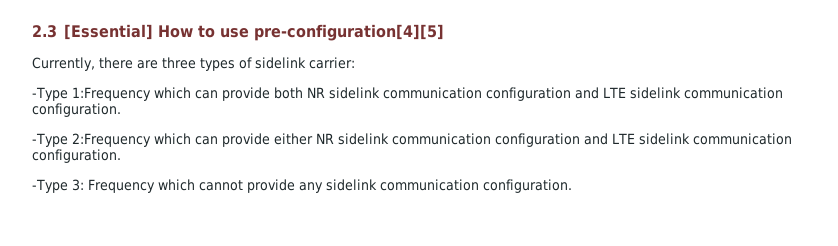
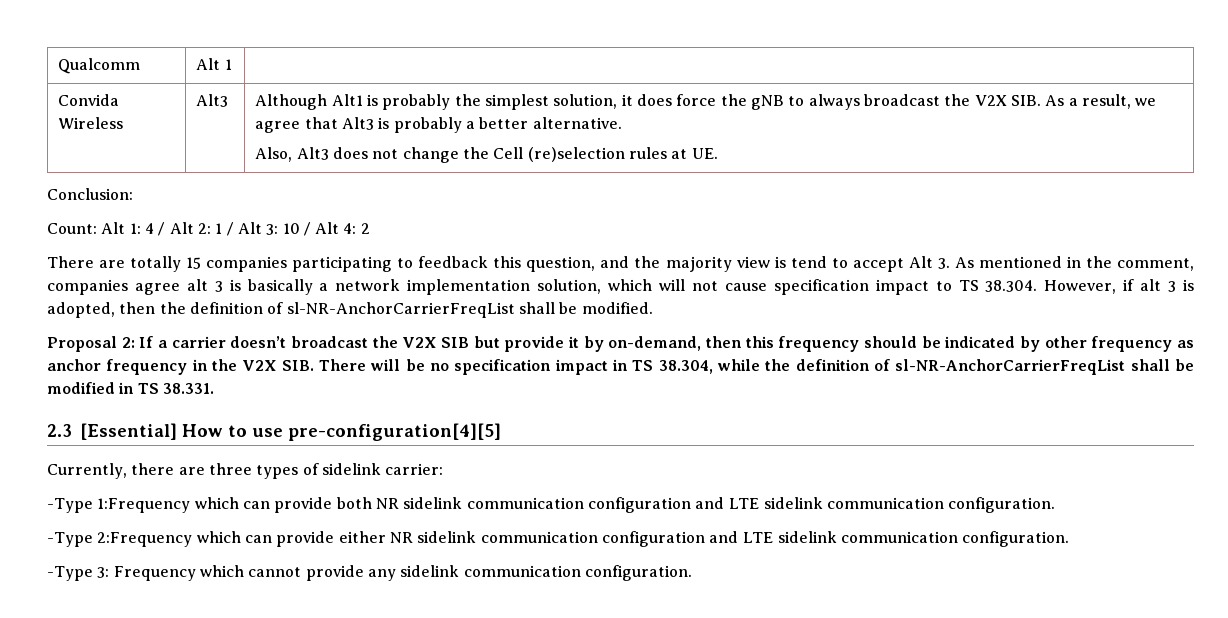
(32, 31) none -> [58,58,141,74] [196,58,232,70] [58,94,120,106] [58,117,124,129] [196,94,229,107] [255,94,1157,110] [255,117,622,133] [255,147,718,163] [47,188,133,200] [47,222,370,236] [47,256,1194,272] [47,279,1195,295] [47,302,653,318] [47,336,1194,352] [47,359,1194,375] [47,382,214,394] Qualcomm | Alt 1 | // Convida Wireless | Alt3 | Although Alt1 is probably the simplest solution, it does force the gNB to always broadcast the V2X SIB. As a result, we agree that Alt3 is probably a better alternative. // Also, Alt3 does not change the Cell (re)selection rules at UE. // Conclusion: // Count: Alt 1: 4 / Alt 2: 1 / Alt 3: 10 / Alt 4: 2 // There are totally 15 companies participating to feedback this question, and the majority view is tend to accept Alt 3. As mentioned in the comment, companies agree alt 3 is basically a network implementation solution, which will not cause specification impact to TS 38.304. However, if alt 3 is adopted, then the definition of sl-NR-AnchorCarrierFreqList shall be modified. // Proposal 2: If a carrier doesn’t broadcast the V2X SIB but provide it by on-demand, then this frequency should be indicated by other frequency as anchor frequency in the V2X SIB. There will be no specification impact in TS 38.304, while the definition of sl-NR-AnchorCarrierFreqList shall be modified in TS 38.331. //

